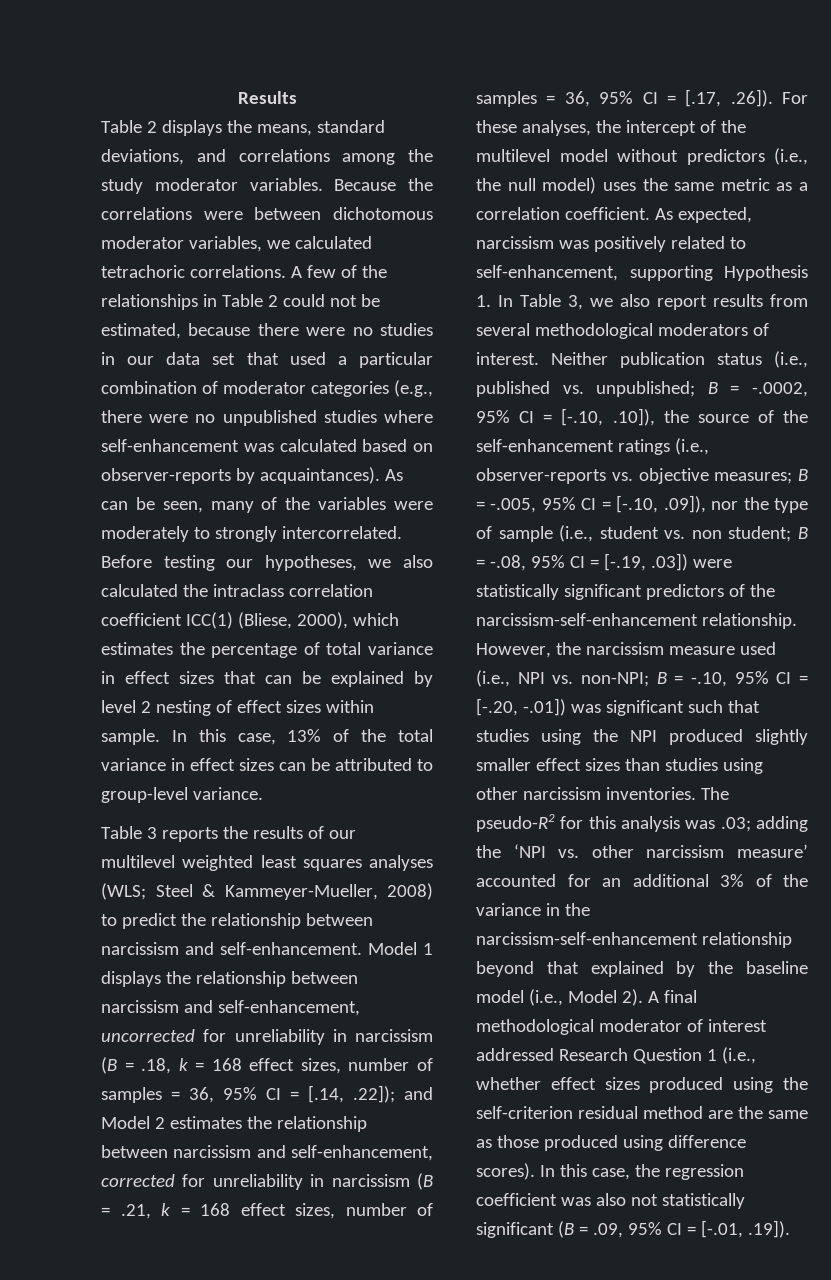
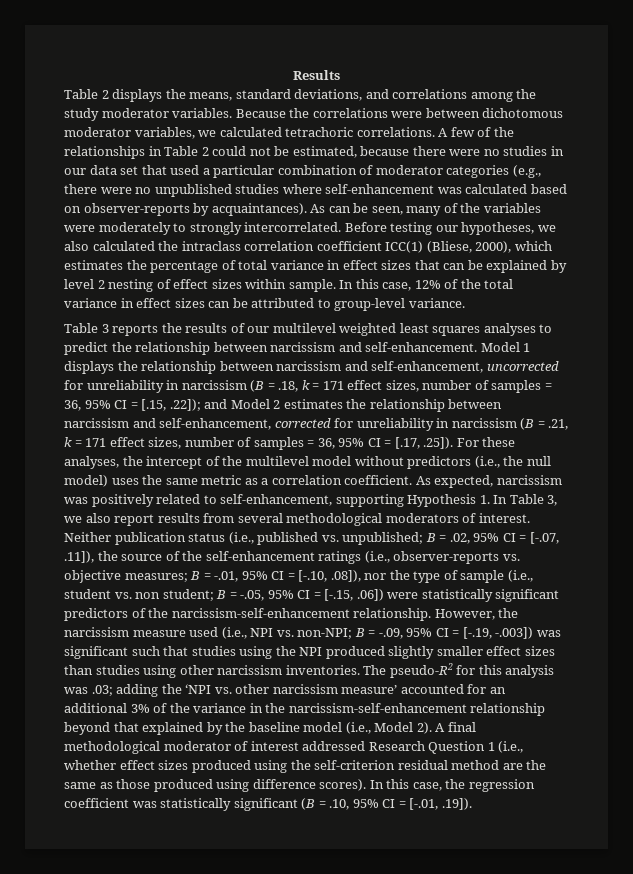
[287,729,322,742] 13% -> [414,280,441,289] 12%
[101,883,433,900] (WLS; Steel & Kammeyer-Mueller, 2008) -> (536, 329) none
[211,1058,242,1071] 168 -> [322,381,344,390] 171
[308,1085,344,1103] [.14, -> [141,399,167,411] [.15,
[200,1203,230,1216] 168 -> [85,438,107,447] 171
[730,89,773,107] .26]). -> [423,437,454,449] .25]).
[752,382,808,397] [476,408,655,426] -.0002, 95% CI = [-.10, .10]), -> [449,532,559,544] [64,551,94,563] .02, 95% CI = [-.07, .11]),
[490,495,706,513] -.005, 95% CI = [-.10, .09]), -> [214,570,361,582] -.01, 95% CI = [-.10, .08]),
[489,553,688,571] -.08, 95% CI = [-.19, .03]) -> [240,589,384,601] -.05, 95% CI = [-.15, .06])
[691,671,808,687] [476,698,566,716] -.10, 95% CI = [-.20, -.01]) -> [378,627,534,639] -.09, 95% CI = [-.19, -.003])
[595,1193,658,1206] also not -> (157, 804) none
[592,1223,623,1238] .09, -> [329,799,350,810] .10,

